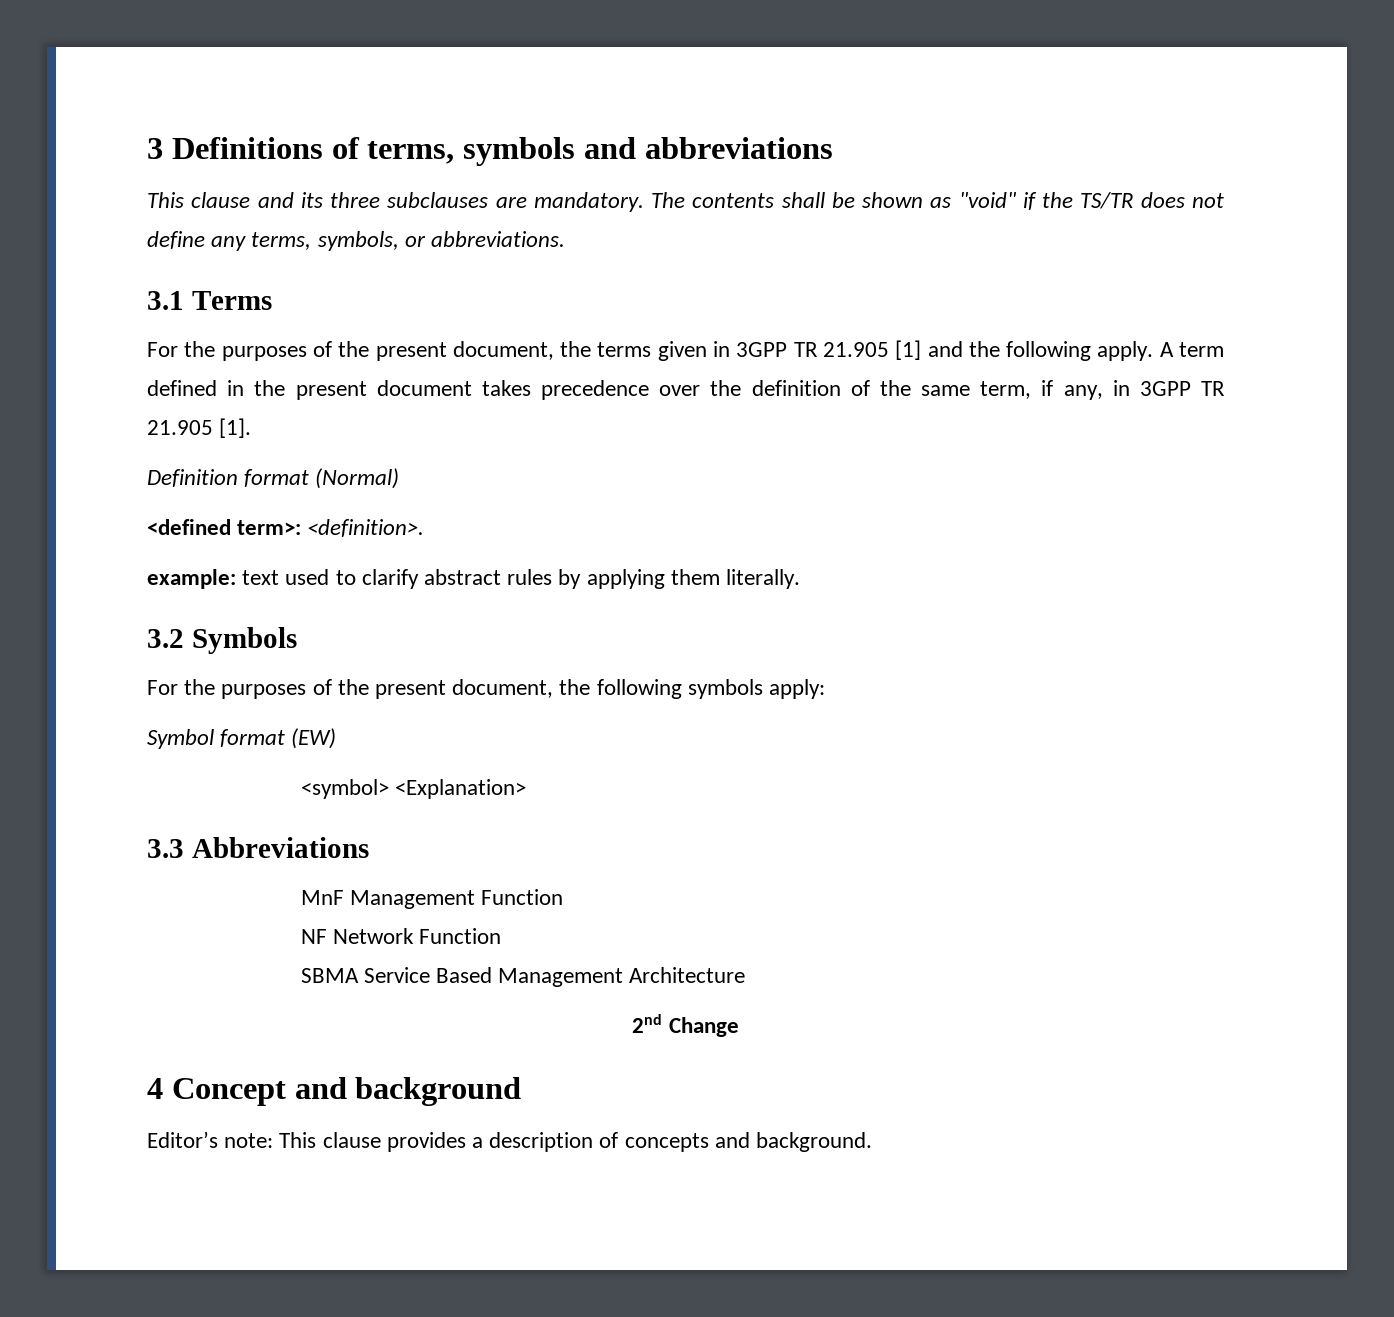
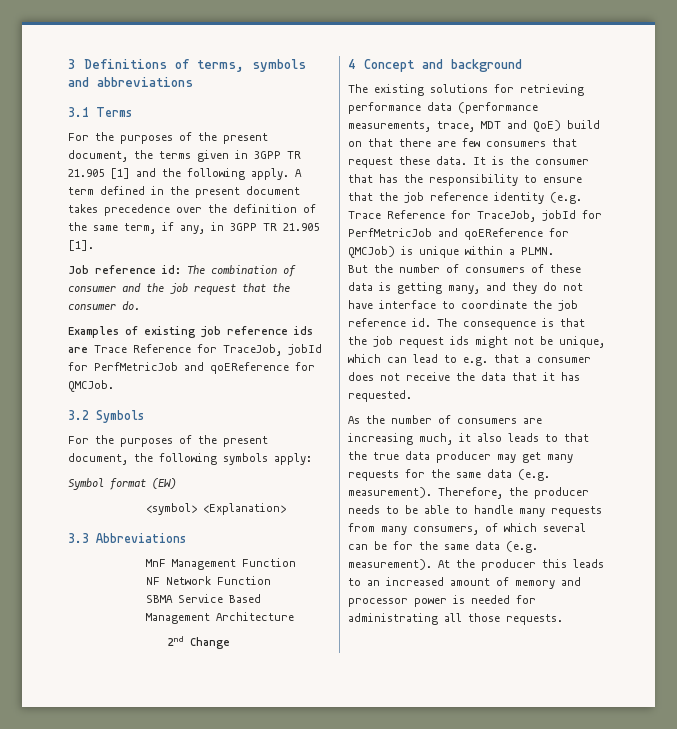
[147,192,1225,212] [147,231,566,251] // This clause and its three subclauses are mandatory. The contents shall be shown as "void" if the TS/TR does not define any terms, symbols, or abbreviations. -> (193, 82) none
[147,468,400,489] [147,519,425,537] [147,569,801,589] Definition format (Normal) // <defined term>: <definition>. // example: text used to clarify abstract rules by applying them literally. -> [68,265,296,277] [68,283,290,295] [68,301,140,310] [68,326,313,338] [68,344,322,356] [68,362,315,374] [68,380,114,392] Job reference id: The combination of consumer and the job request that the consumer do. // Examples of existing job reference ids are Trace Reference for TraceJob, jobId for PerfMetricJob and qoEReference for QMCJob.
[147,1131,873,1152] Editor’s note: This clause provides a description of concepts and background. -> [348,84,584,96] [348,102,538,114] [348,120,600,132] [348,138,577,147] [348,156,589,168] [348,174,582,186] [348,192,582,204] [348,210,602,222] [348,228,569,240] [348,246,554,258] [348,264,581,273] [348,282,583,294] [348,300,578,311] [348,318,585,330] [348,336,605,348] [348,354,591,366] [348,372,580,381] [348,390,412,402] [348,415,542,424] [348,433,589,445] [348,451,573,463] [348,469,550,481] [348,487,589,499] [348,505,602,517] [348,523,586,535] [348,541,538,553] [348,559,604,571] [348,577,581,589] [348,595,536,607] [348,613,563,625] The existing solutions for retrieving performance data (performance measurements, trace, MDT and QoE) build on that there are few consumers that request these data. It is the consumer that has the responsibility to ensure that the job reference identity (e.g. Trace Reference for TraceJob, jobId for PerfMetricJob and qoEReference for QMCJob) is unique within a PLMN. // But the number of consumers of these data is getting many, and they do not have interface to coordinate the job reference id. The consequence is that the job request ids might not be unique, which can lead to e.g. that a consumer does not receive the data that it has requested. // As the number of consumers are increasing much, it also leads to that the true data producer may get many requests for the same data (e.g. measurement). Therefore, the producer needs to be able to handle many requests from many consumers, of which several can be for the same data (e.g. measurement). At the producer this leads to an increased amount of memory and processor power is needed for administrating all those requests.

